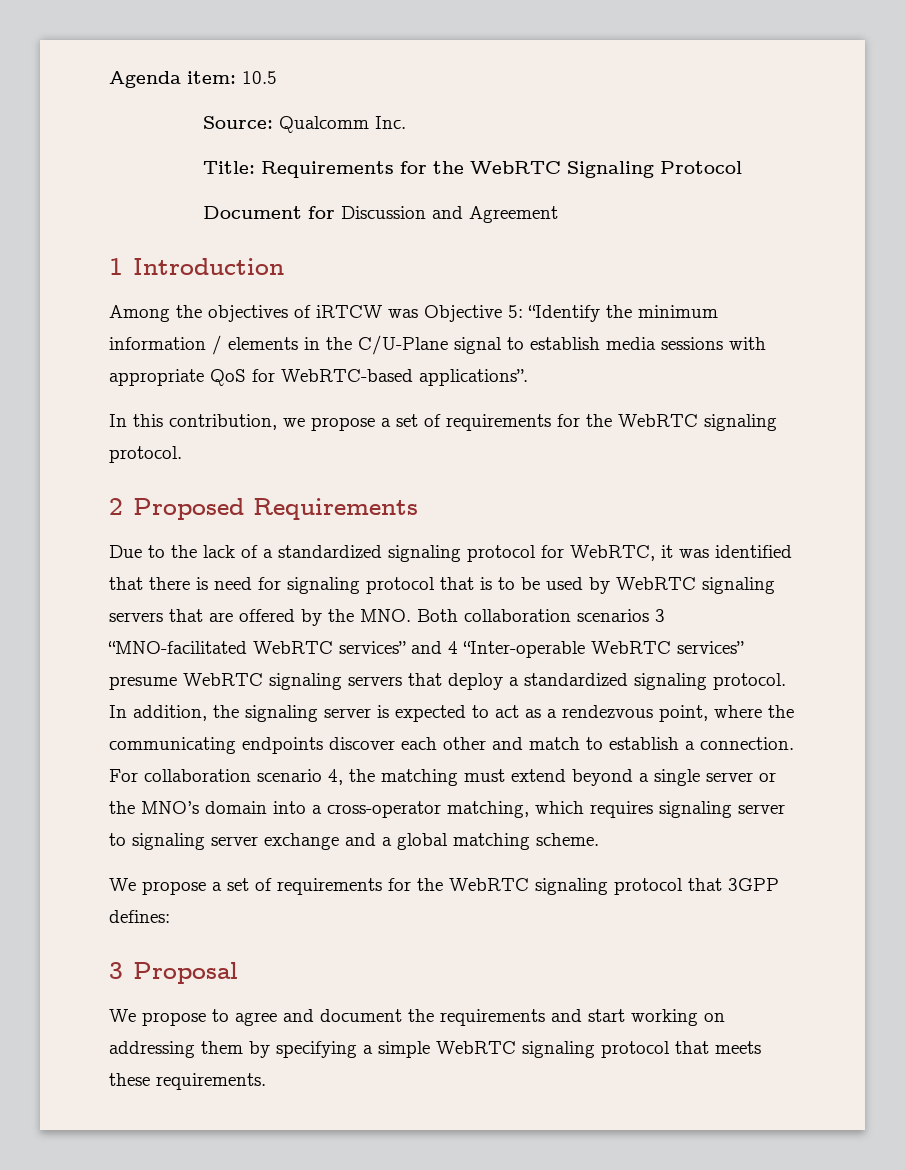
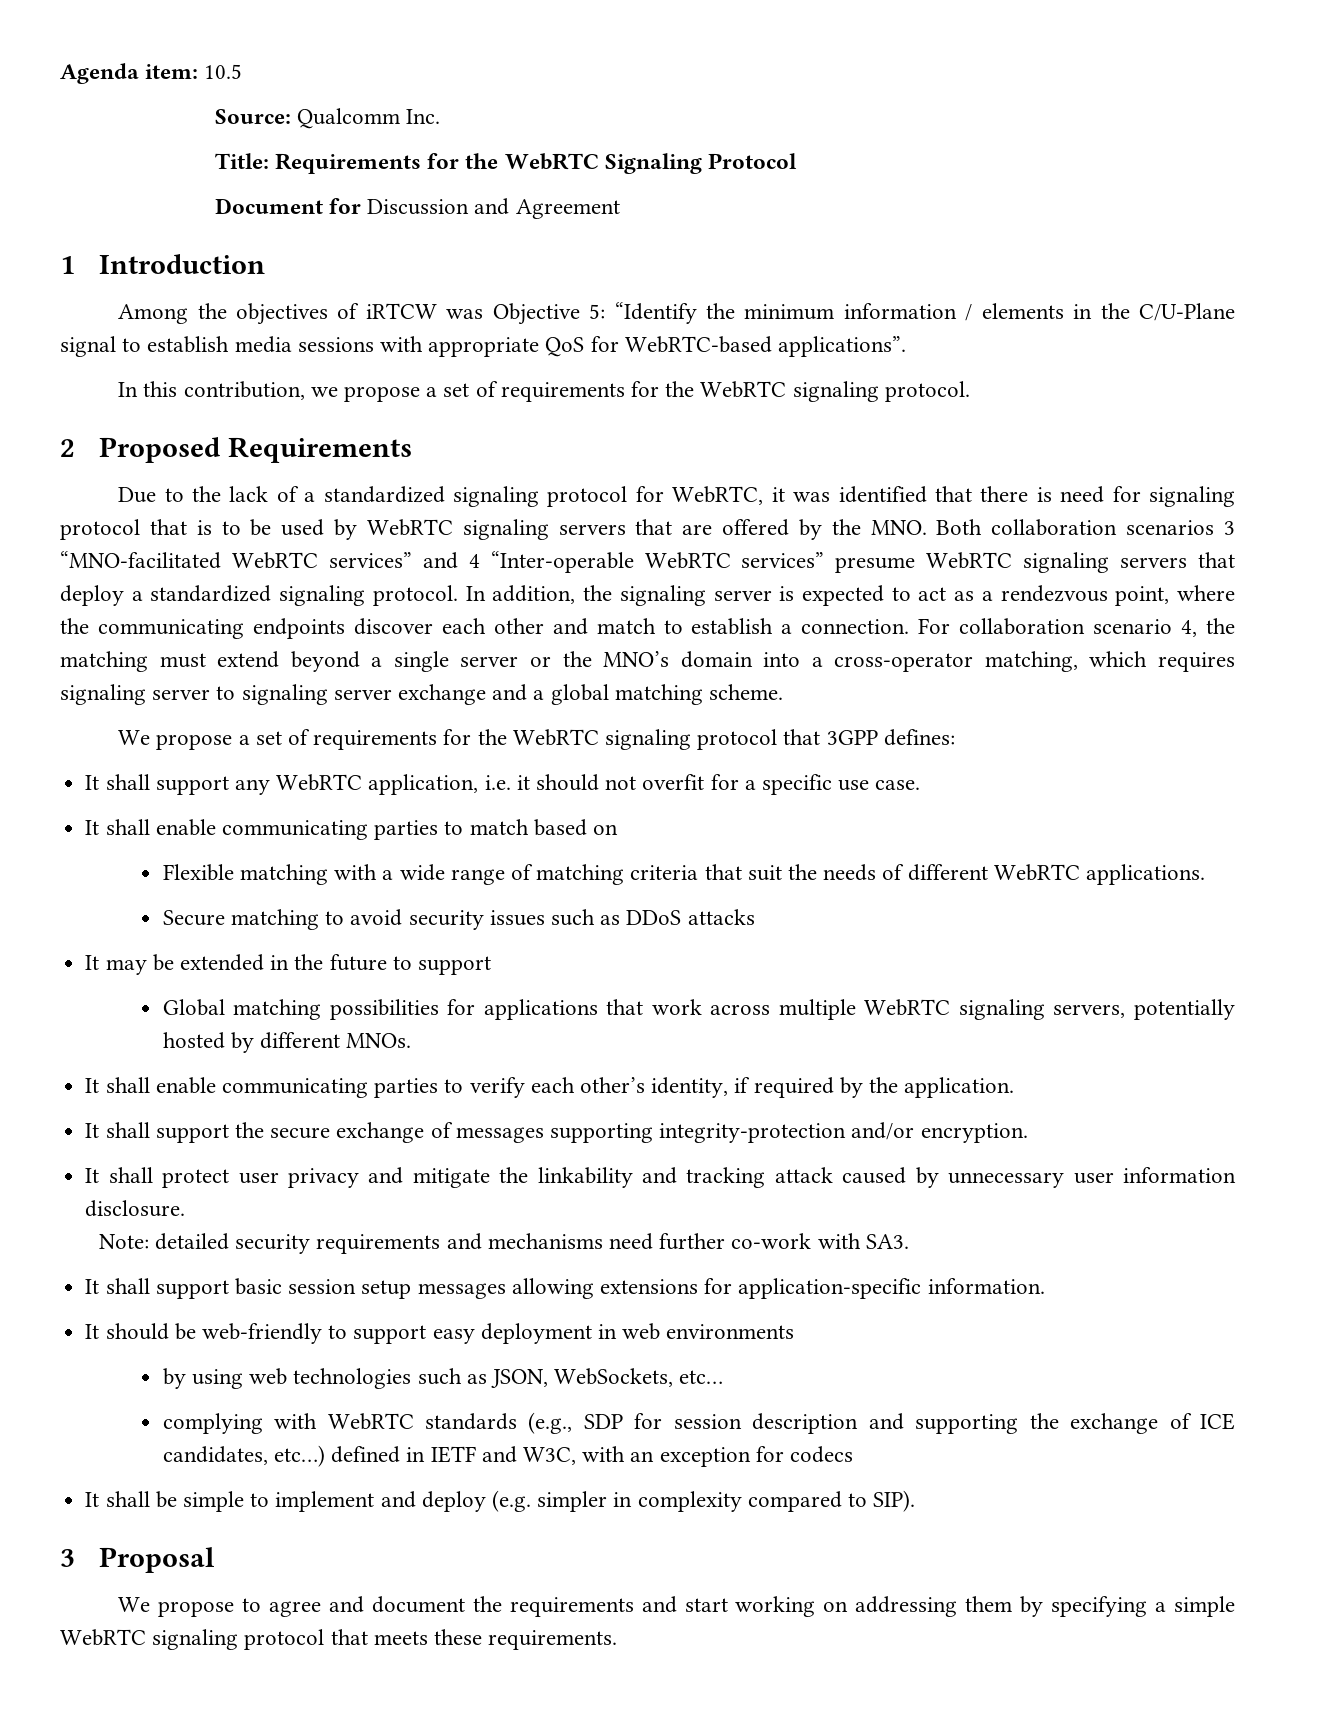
(170, 916) none -> [85,774,921,795] [85,819,618,840] [162,864,1206,885] [162,909,755,930] [85,954,491,975] [162,999,1236,1020] [162,1032,412,1053] [85,1077,1015,1098] [85,1122,1028,1143] [85,1167,1237,1188] [85,1200,186,1217] [98,1233,909,1254] [85,1278,1045,1299] [85,1323,795,1344] [162,1368,724,1389] [162,1412,1235,1434] [162,1445,853,1467] [85,1490,916,1512] // It shall support any WebRTC application, i.e. it should not overfit for a specific use case. // It shall enable communicating parties to match based on // Flexible matching with a wide range of matching criteria that suit the needs of different WebRTC applications. // Secure matching to avoid security issues such as DDoS attacks // It may be extended in the future to support // Global matching possibilities for applications that work across multiple WebRTC signaling servers, potentially hosted by different MNOs. // It shall enable communicating parties to verify each other’s identity, if required by the application. // It shall support the secure exchange of messages supporting integrity-protection and/or encryption. // It shall protect user privacy and mitigate the linkability and tracking attack caused by unnecessary user information disclosure. // Note: detailed security requirements and mechanisms need further co-work with SA3. // It shall support basic session setup messages allowing extensions for application-specific information. // It should be web-friendly to support easy deployment in web environments // by using web technologies such as JSON, WebSockets, etc… // complying with WebRTC standards (e.g., SDP for session description and supporting the exchange of ICE candidates, etc…) defined in IETF and W3C, with an exception for codecs // It shall be simple to implement and deploy (e.g. simpler in complexity compared to SIP).

